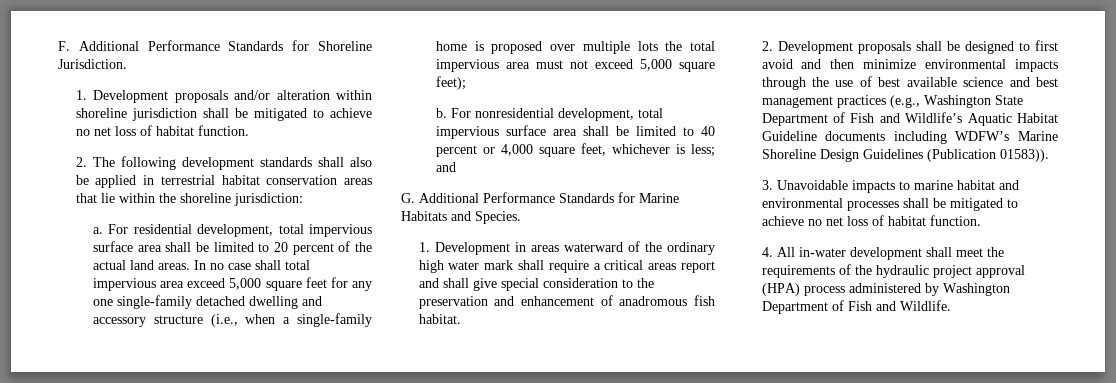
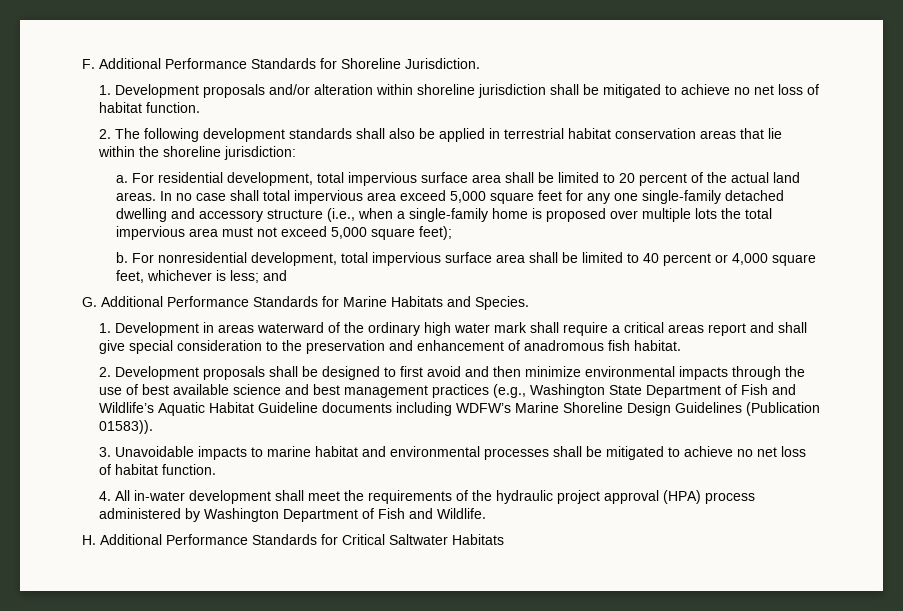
(951, 305) none -> [82,534,504,545] // H. Additional Performance Standards for Critical Saltwater Habitats

